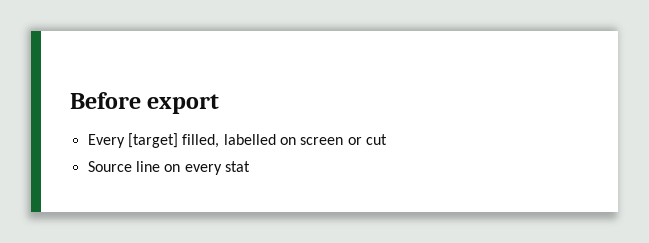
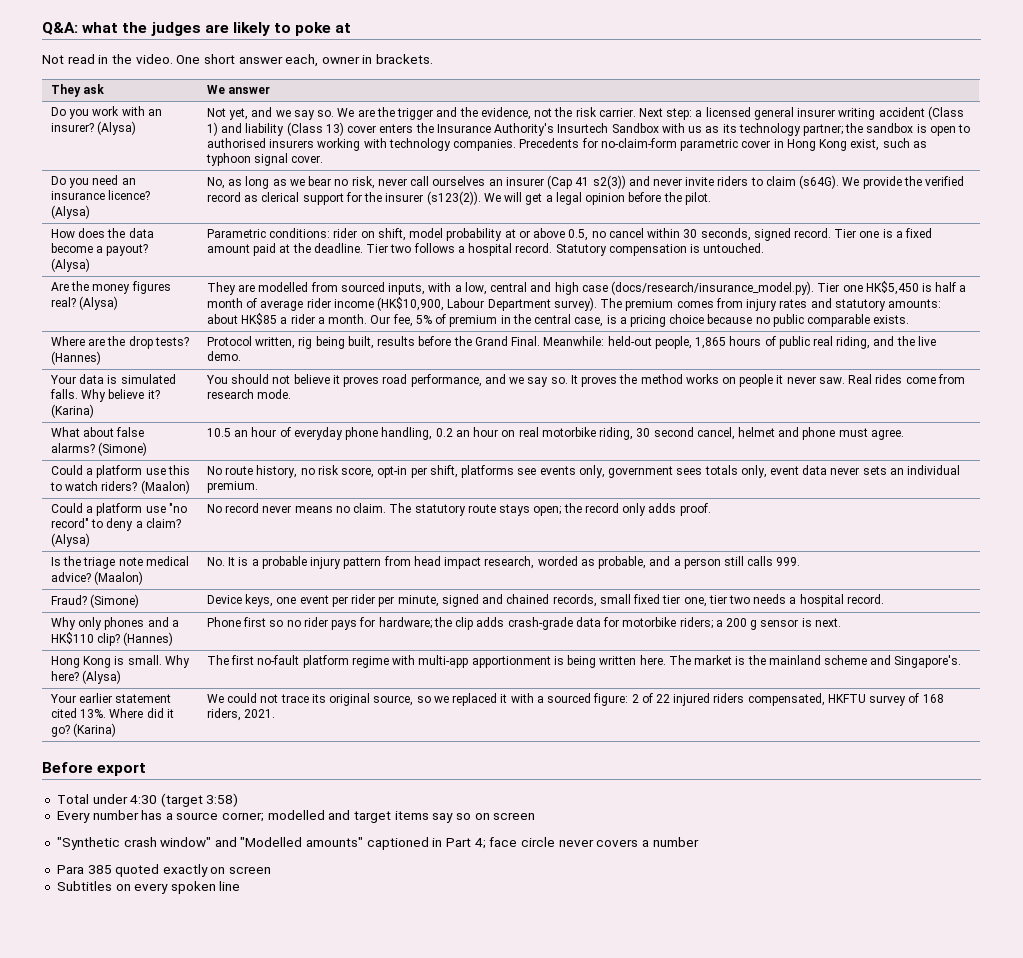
[70,92,220,114] [87,133,387,148] [87,161,250,175] Before export // Every [target] filled, labelled on screen or cut // Source line on every stat -> [42,22,352,36] [42,54,434,67] [50,84,105,97] [206,85,271,94] [50,106,162,119] [50,121,137,135] [206,106,964,120] [206,122,971,136] [206,138,927,151] [205,153,324,166] [50,175,136,188] [50,190,151,200] [50,205,90,219] [206,175,965,189] [206,191,711,205] [50,228,154,238] [50,243,149,256] [50,258,90,272] [206,228,933,241] [206,243,765,256] [50,281,171,294] [50,296,119,310] [206,281,967,295] [206,297,942,311] [206,313,910,327] [50,336,189,349] [50,351,101,365] [206,336,936,349] [206,351,241,361] [49,374,176,384] [49,389,160,402] [50,404,94,418] [205,374,965,387] [206,389,292,399] [50,427,145,437] [50,442,148,456] [206,427,904,440] [50,465,190,478] [49,480,190,494] [206,465,961,478] [206,481,258,493] [50,503,187,516] [50,518,181,531] [50,533,90,547] [206,503,711,516] [50,556,189,569] [50,571,144,585] [206,556,801,569] [50,594,140,608] [206,594,884,607] [50,617,179,630] [50,632,174,646] [206,617,841,630] [50,655,190,668] [50,670,122,684] [206,655,962,668] [49,693,172,703] [50,708,174,718] [50,723,117,737] [206,693,944,706] [206,708,276,721] [42,762,147,776] [56,793,239,807] [56,810,536,823] [56,837,699,850] [56,864,272,877] [56,881,241,894] Q&A: what the judges are likely to poke at // Not read in the video. One short answer each, owner in brackets. // They ask | We answer // Do you work with an insurer? (Alysa) | Not yet, and we say so. We are the trigger and the evidence, not the risk carrier. Next step: a licensed general insurer writing accident (Class 1) and liability (Class 13) cover enters the Insurance Authority's Insurtech Sandbox with us as its technology partner; the sandbox is open to authorised insurers working with technology companies. Precedents for no-claim-form parametric cover in Hong Kong exist, such as typhoon signal cover. // Do you need an insurance licence? (Alysa) | No, as long as we bear no risk, never call ourselves an insurer (Cap 41 s2(3)) and never invite riders to claim (s64G). We provide the verified record as clerical support for the insurer (s123(2)). We will get a legal opinion before the pilot. // How does the data become a payout? (Alysa) | Parametric conditions: rider on shift, model probability at or above 0.5, no cancel within 30 seconds, signed record. Tier one is a fixed amount paid at the deadline. Tier two follows a hospital record. Statutory compensation is untouched. // Are the money figures real? (Alysa) | They are modelled from sourced inputs, with a low, central and high case (docs/research/insurance_model.py). Tier one HK$5,450 is half a month of average rider income (HK$10,900, Labour Department survey). The premium comes from injury rates and statutory amounts: about HK$85 a rider a month. Our fee, 5% of premium in the central case, is a pricing choice because no public comparable exists. // Where are the drop tests? (Hannes) | Protocol written, rig being built, results before the Grand Final. Meanwhile: held-out people, 1,865 hours of public real riding, and the live demo. // Your data is simulated falls. Why believe it? (Karina) | You should not believe it proves road performance, and we say so. It proves the method works on people it never saw. Real rides come from research mode. // What about false alarms? (Simone) | 10.5 an hour of everyday phone handling, 0.2 an hour on real motorbike riding, 30 second cancel, helmet and phone must agree. // Could a platform use this to watch riders? (Maalon) | No route history, no risk score, opt-in per shift, platforms see events only, government sees totals only, event data never sets an individual premium. // Could a platform use "no record" to deny a claim? (Alysa) | No record never means no claim. The statutory route stays open; the record only adds proof. // Is the triage note medical advice? (Maalon) | No. It is a probable injury pattern from head impact research, worded as probable, and a person still calls 999. // Fraud? (Simone) | Device keys, one event per rider per minute, signed and chained records, small fixed tier one, tier two needs a hospital record. // Why only phones and a HK$110 clip? (Hannes) | Phone first so no rider pays for hardware; the clip adds crash-grade data for motorbike riders; a 200 g sensor is next. // Hong Kong is small. Why here? (Alysa) | The first no-fault platform regime with multi-app apportionment is being written here. The market is the mainland scheme and Singapore's. // Your earlier statement cited 13%. Where did it go? (Karina) | We could not trace its original source, so we replaced it with a sourced figure: 2 of 22 injured riders compensated, HKFTU survey of 168 riders, 2021. // Before export // Total under 4:30 (target 3:58) // Every number has a source corner; modelled and target items say so on screen // "Synthetic crash window" and "Modelled amounts" captioned in Part 4; face circle never covers a number // Para 385 quoted exactly on screen // Subtitles on every spoken line

